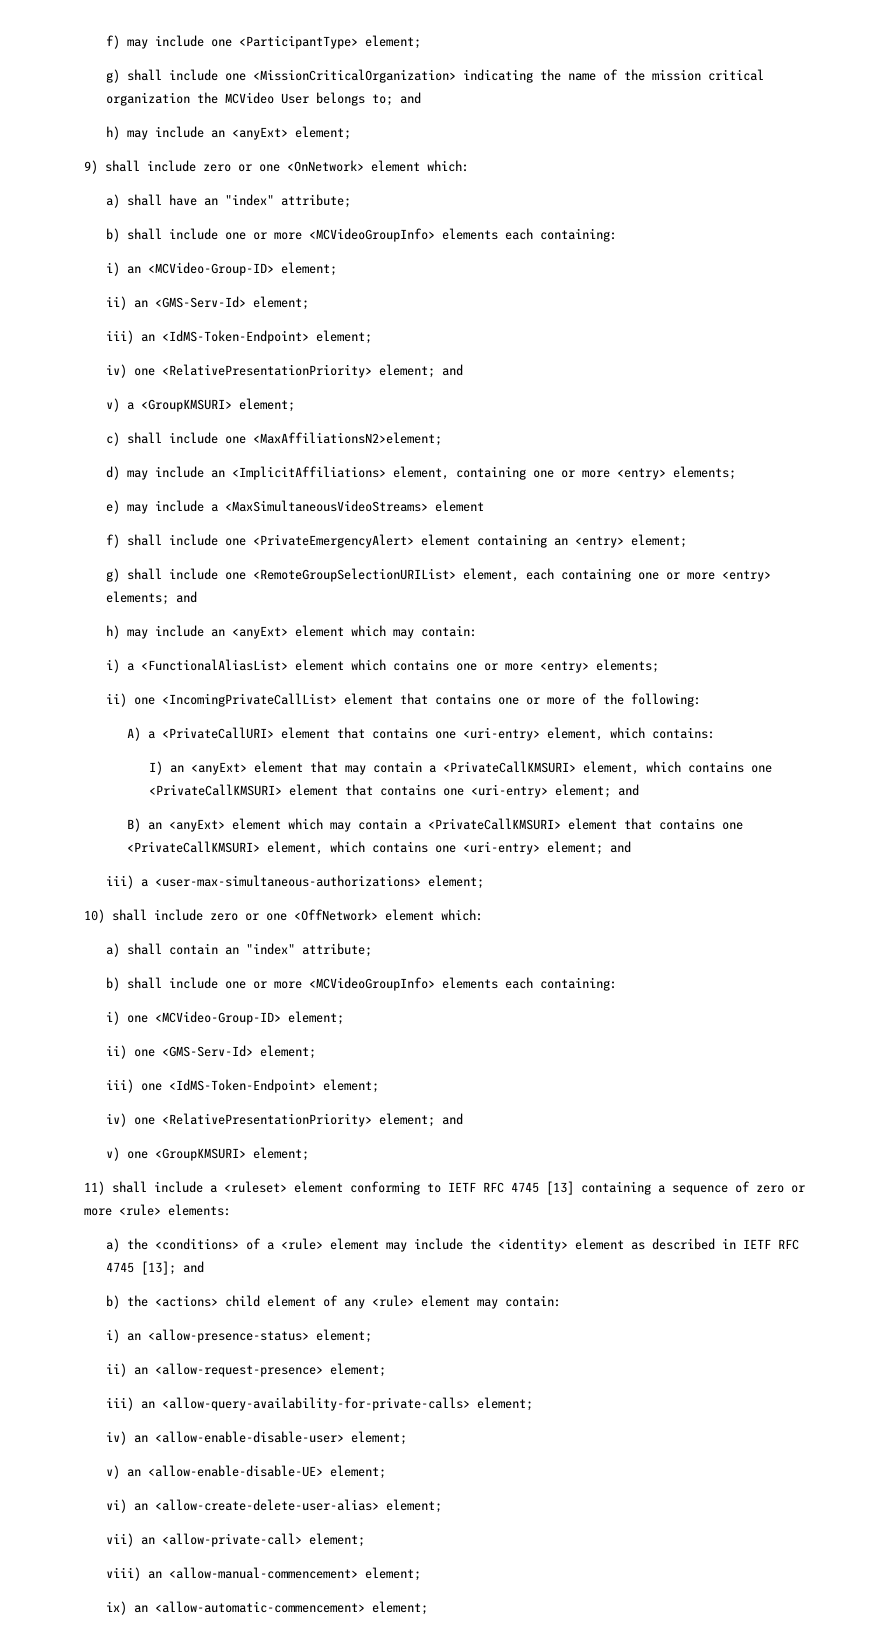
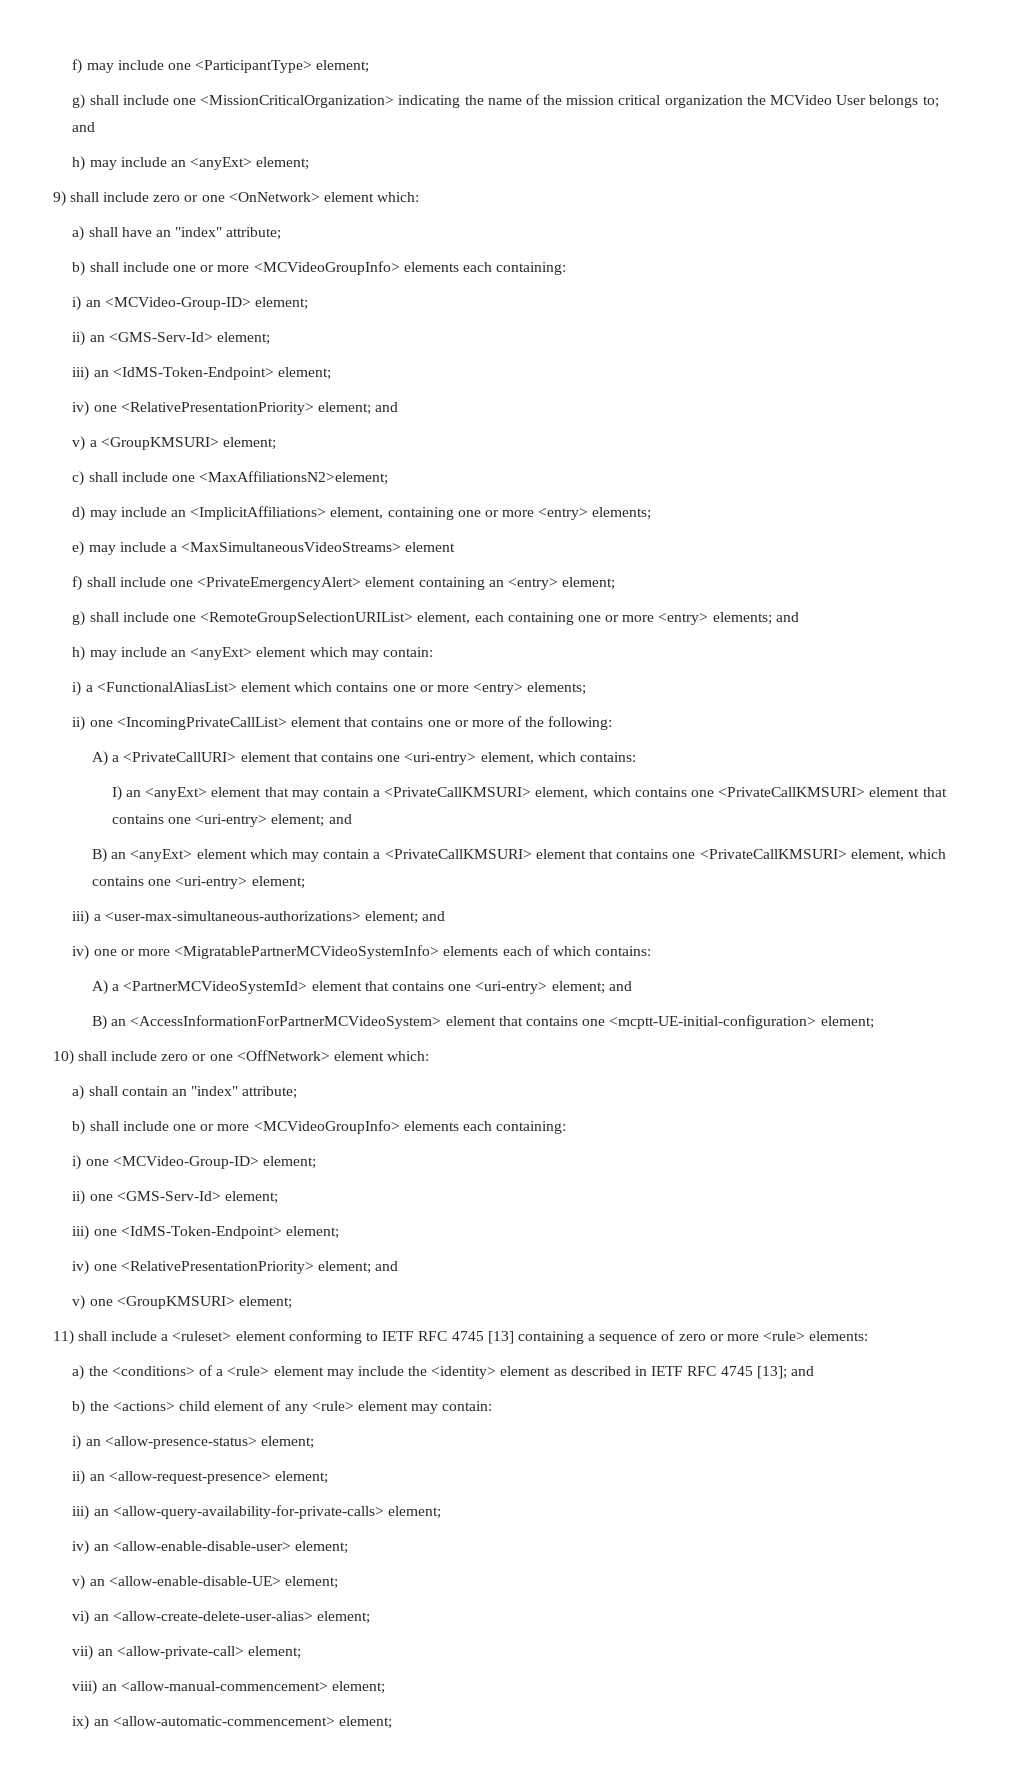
[610,841,632,853] and -> (305, 882) none
(484, 882) none -> [422,911,446,921] [72,945,652,960] [92,980,632,995] [92,1015,874,1030] and // iv) one or more <MigratablePartnerMCVideoSystemInfo> elements each of which contains: // A) a <PartnerMCVideoSystemId> element that contains one <uri-entry> element; and // B) an <AccessInformationForPartnerMCVideoSystem> element that contains one <mcptt-UE-initial-configuration> element;

